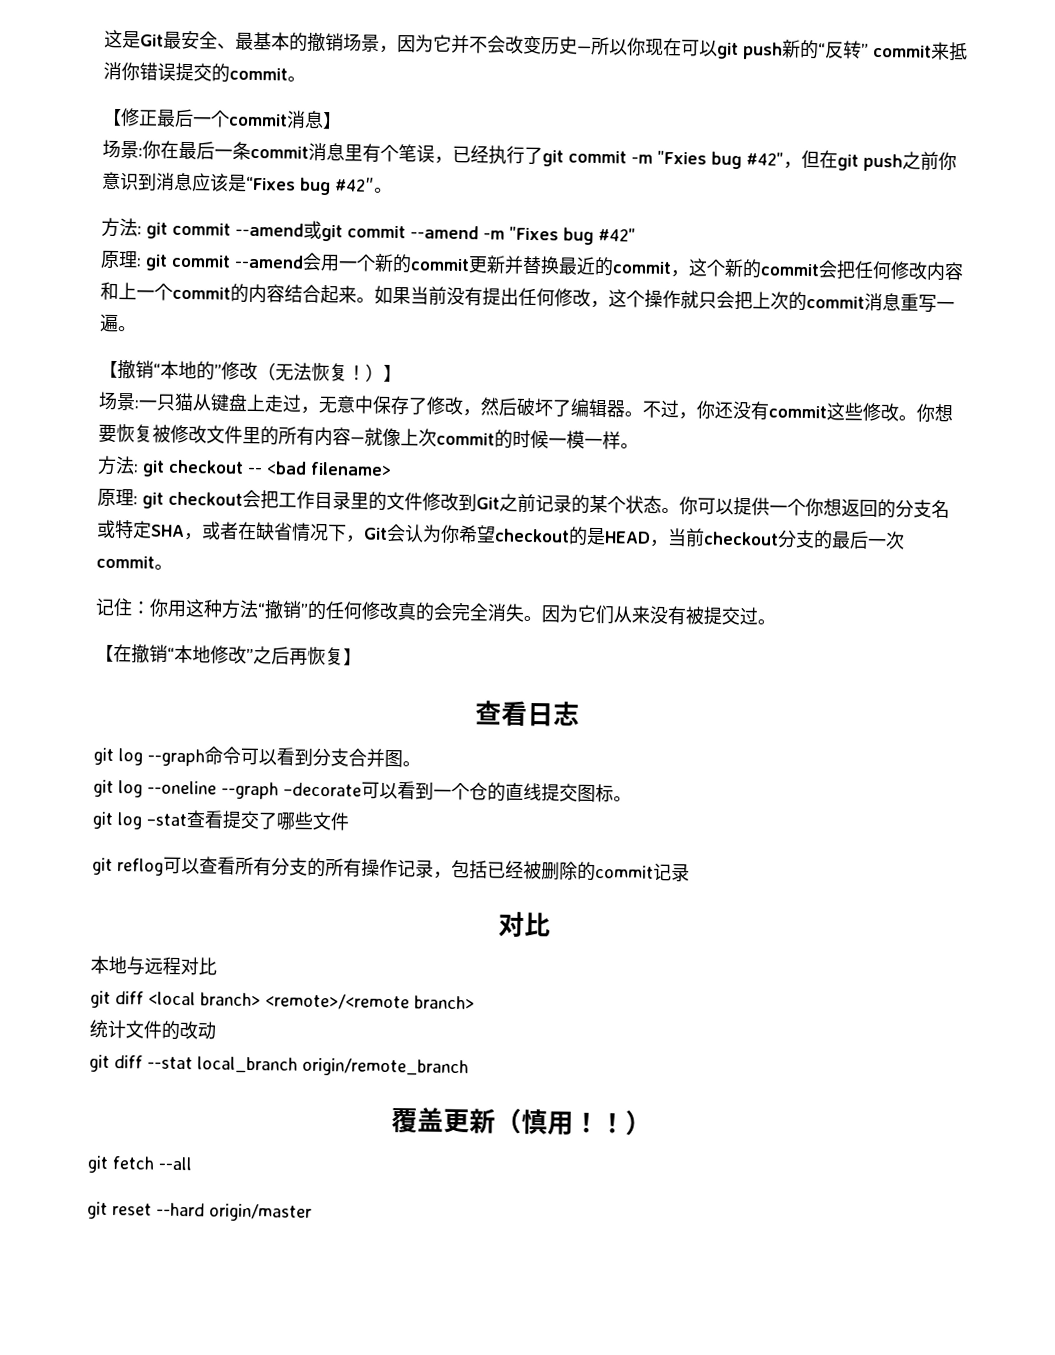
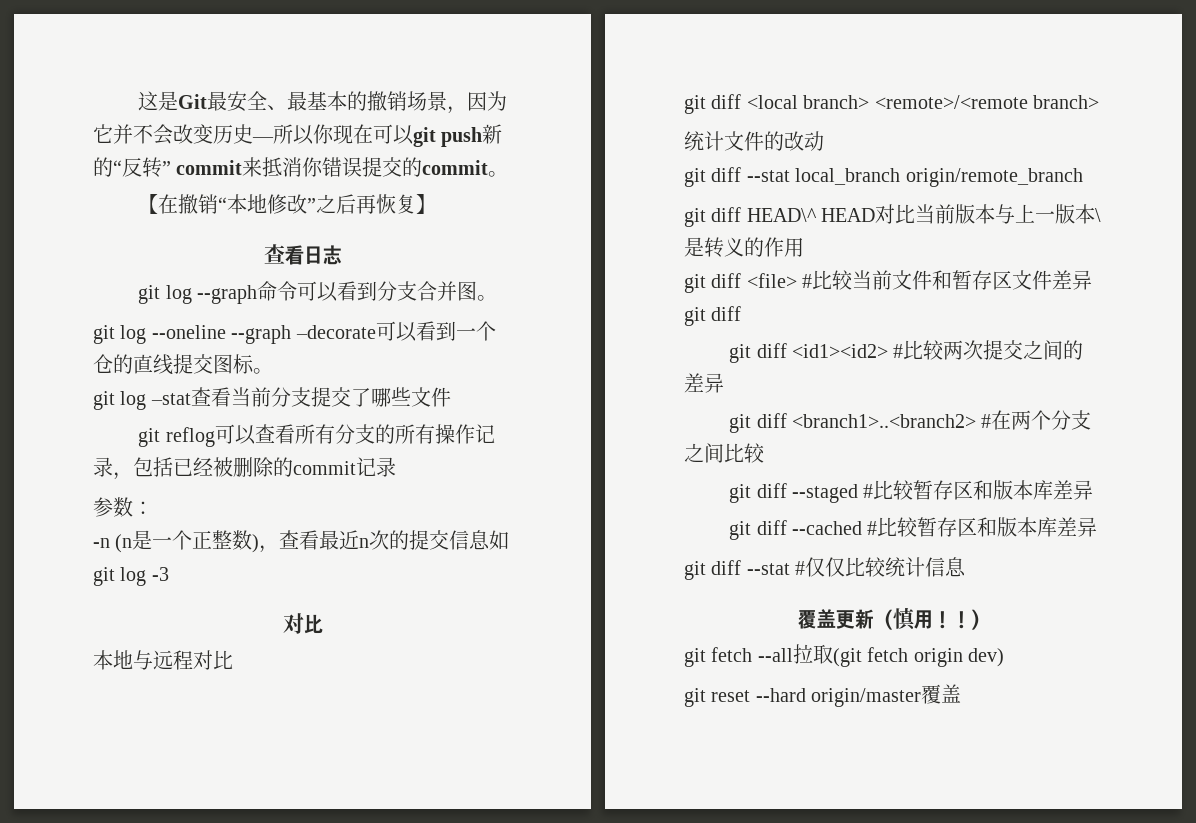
[102,108,342,130] [102,139,957,172] [102,171,393,196] [101,217,636,245] [100,250,964,282] [100,281,955,313] [99,313,137,333] [99,360,402,383] [98,391,954,423] [98,424,639,450] [97,455,392,477] [97,488,950,519] [96,519,905,550] [96,555,173,570] [95,597,776,626] // 【修正最后一个commit消息】 // 场景:你在最后一条commit消息里有个笔误，已经执行了git commit -m "Fxies bug #42"，但在git push之前你意识到消息应该是“Fixes bug #42″。 // 方法: git commit --amend或git commit --amend -m "Fixes bug #42" // 原理: git commit --amend会用一个新的commit更新并替换最近的commit，这个新的commit会把任何修改内容和上一个commit的内容结合起来。如果当前没有提出任何修改，这个操作就只会把上次的commit消息重写一遍。 // 【撤销“本地的”修改（无法恢复！）】 // 场景:一只猫从键盘上走过，无意中保存了修改，然后破坏了编辑器。不过，你还没有commit这些修改。你想要恢复被修改文件里的所有内容—就像上次commit的时候一模一样。 // 方法: git checkout -- <bad filename> // 原理: git checkout会把工作目录里的文件修改到Git之前记录的某个状态。你可以提供一个你想返回的分支名或特定SHA，或者在缺省情况下，Git会认为你希望checkout的是HEAD，当前checkout分支的最后一次commit。 // 记住：你用这种方法“撤销”的任何修改真的会完全消失。因为它们从来没有被提交过。 -> (509, 174) none
(224, 819) none -> [230,387,311,407] 当前分支
(690, 872) none -> [93,497,153,517] [93,530,510,553] [93,567,169,586] // 参数： // -n (n是一个正整数)，查看最近n次的提交信息如git log -3
(469, 1067) none -> [684,204,1102,227] [684,237,804,258] [684,270,1093,293] [684,306,742,326] [729,340,1084,363] [684,373,724,393] [729,410,1092,433] [684,443,765,463] [729,480,1094,503] [729,517,1098,540] [684,557,967,580] // git diff HEAD\^ HEAD对比当前版本与上一版本\是转义的作用 // git diff <file> #比较当前文件和暂存区文件差异git diff // git diff <id1><id2> #比较两次提交之间的差异 // git diff <branch1>..<branch2> #在两个分支之间比较 // git diff --staged #比较暂存区和版本库差异 // git diff --cached #比较暂存区和版本库差异 // git diff --stat #仅仅比较统计信息
(193, 1163) none -> [792,644,1004,667] 拉取(git fetch origin dev)
(312, 1212) none -> [921,684,962,704] 覆盖

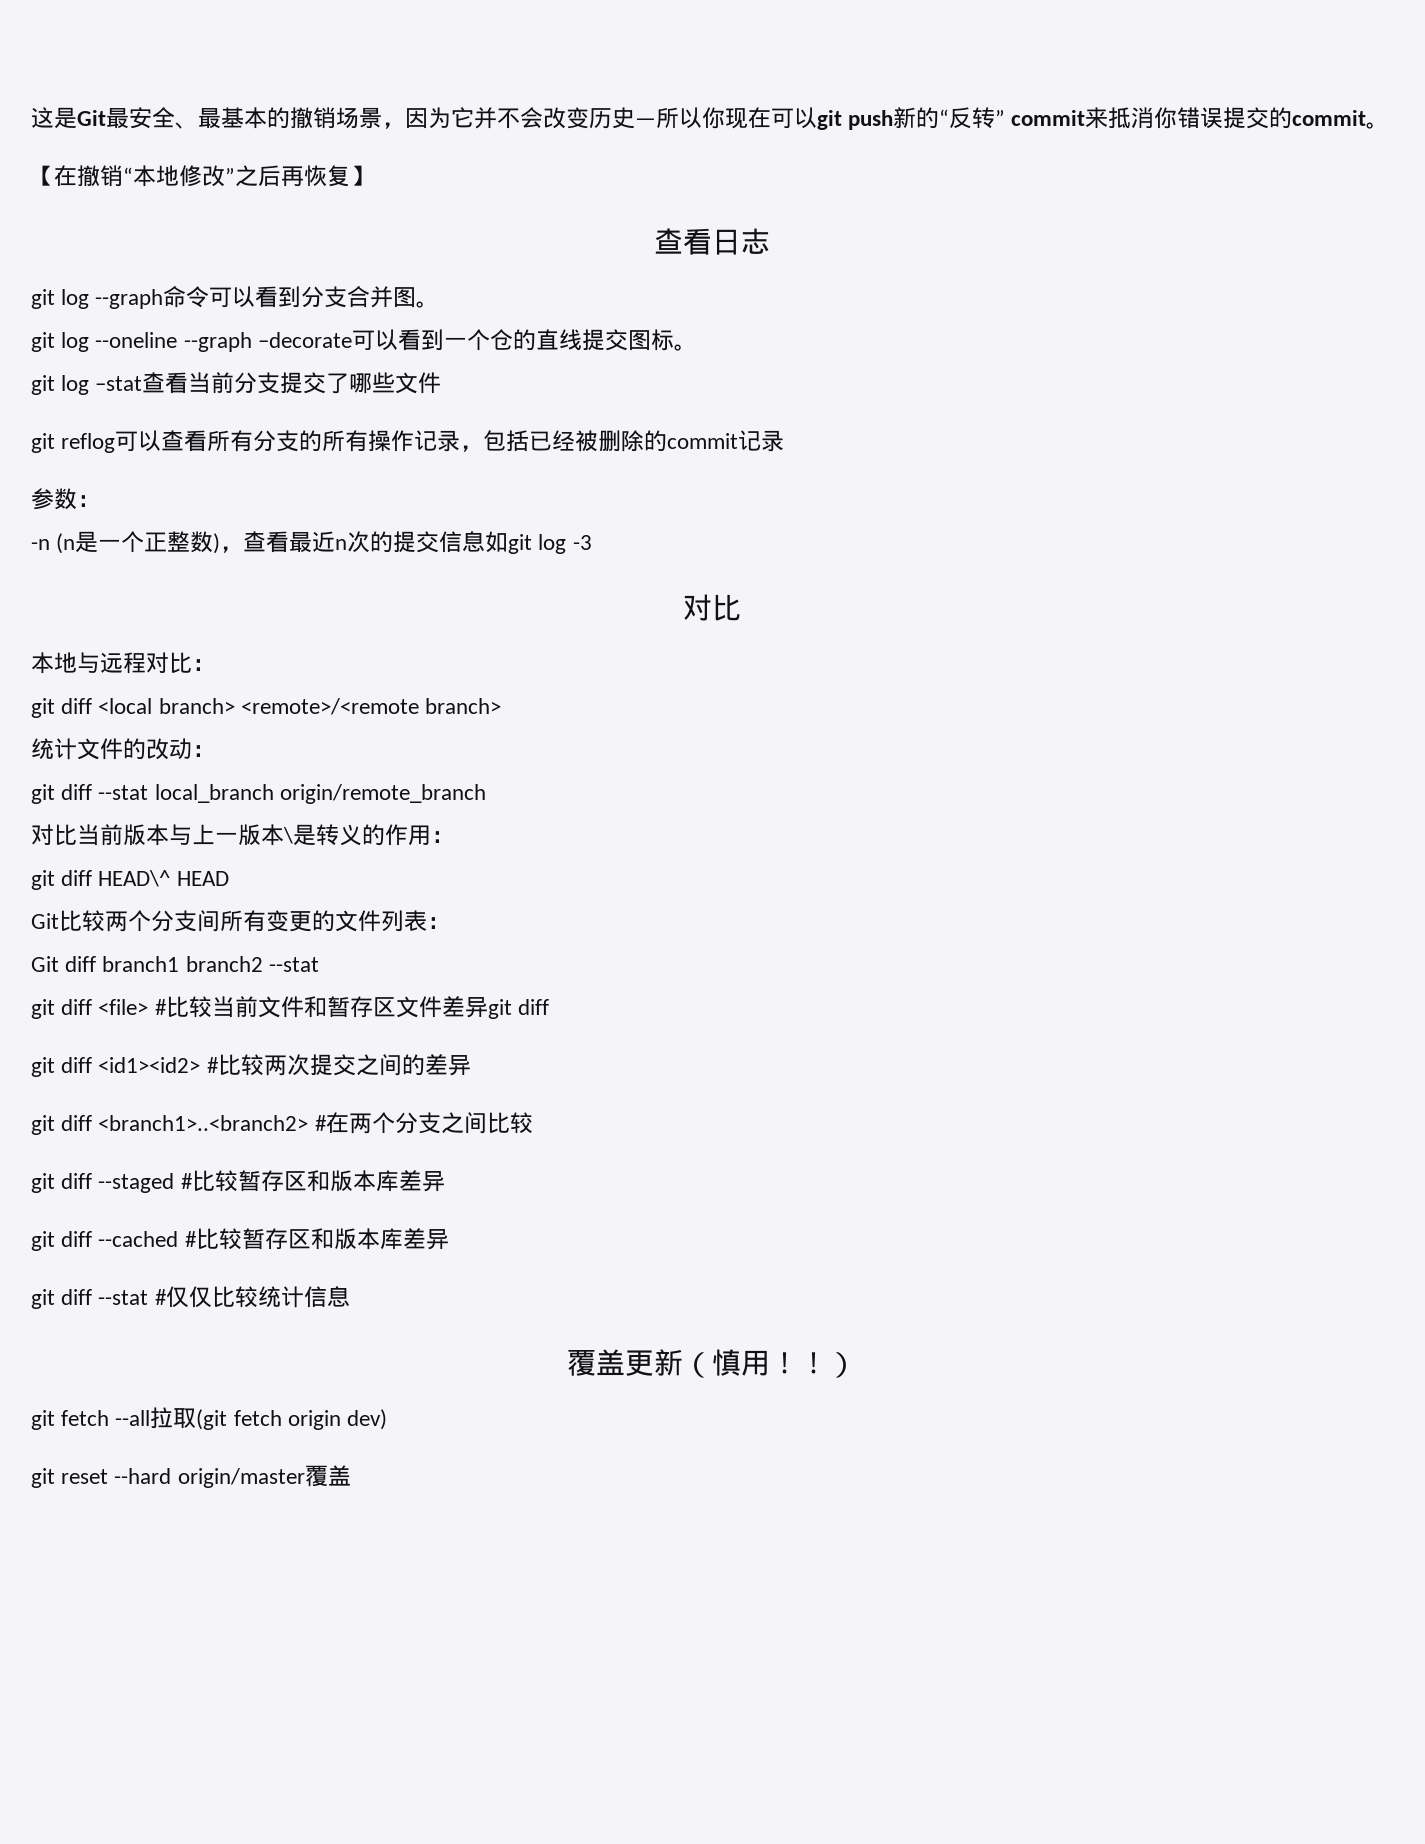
(233, 660) none -> [192,659,215,671] ：
(824, 141) none -> [192,745,215,757] ：
[684,207,876,227] git diff HEAD\^ HEAD -> (486, 794) none
(804, 247) none -> [431,831,454,843] [31,870,229,890] [31,910,450,932] [31,956,319,972] ： // git diff HEAD\^ HEAD // Git比较两个分支间所有变更的文件列表： // Git diff branch1 branch2 --stat

